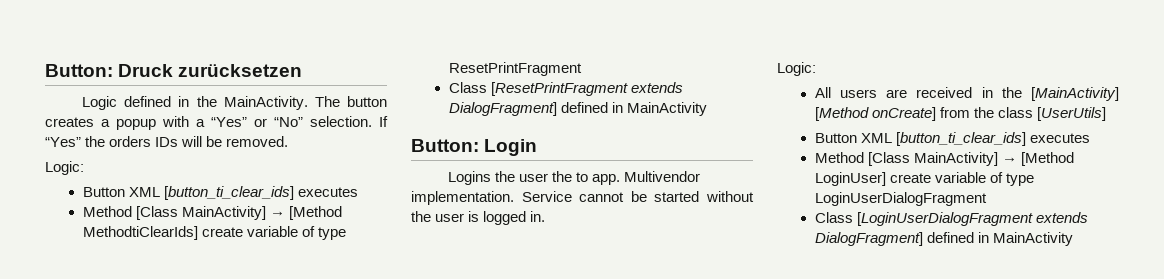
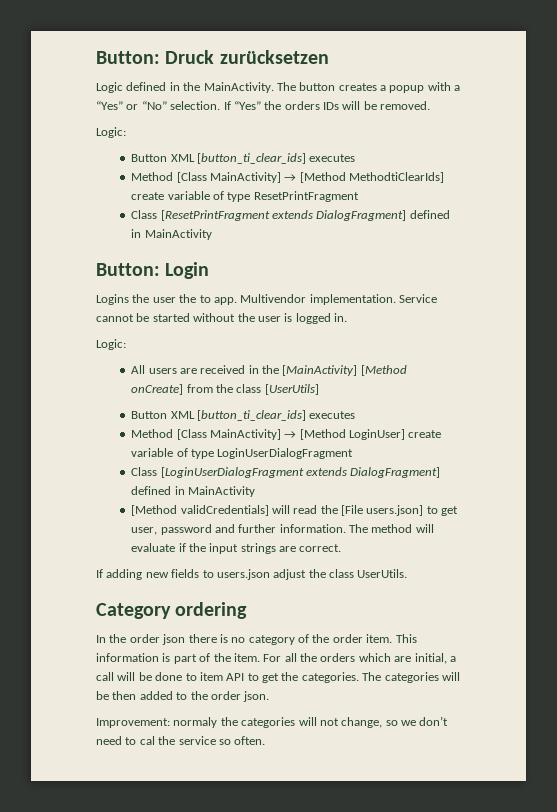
(1073, 239) none -> [131,505,459,516] [131,524,434,535] [131,543,342,554] [96,569,408,580] [96,602,248,619] [96,634,417,645] [96,653,456,664] [96,672,460,683] [96,691,270,702] [96,716,449,728] [96,736,266,745] // [Method validCredentials] will read the [File users.json] to get user, password and further information. The method will evaluate if the input strings are correct. // If adding new fields to users.json adjust the class UserUtils. // Category ordering // In the order json there is no category of the order item. This information is part of the item. For all the orders which are initial, a call will be done to item API to get the categories. The categories will be then added to the order json. // Improvement: normaly the categories will not change, so we don’t need to cal the service so often.

